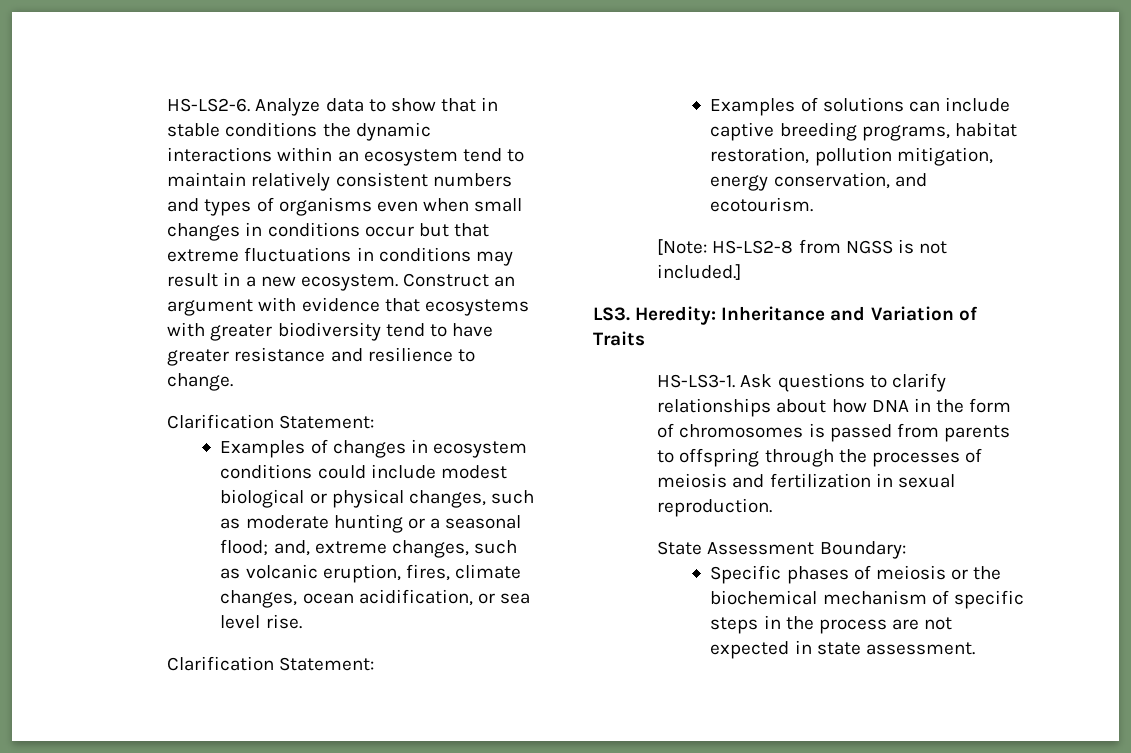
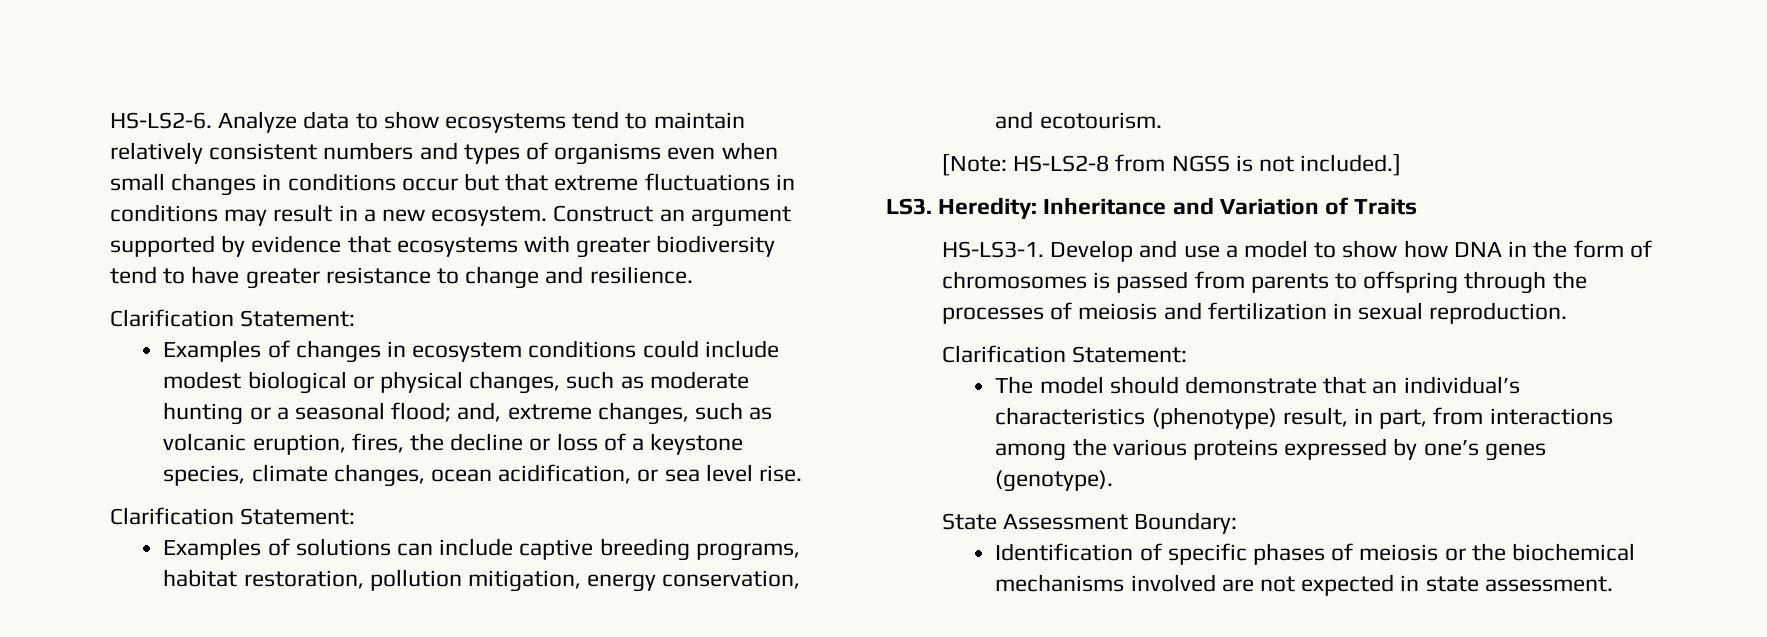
[441,97,499,112] [167,122,431,141] [167,147,458,166] that in stable conditions the dynamic interactions within an ecosystem -> [445,113,567,133] ecosystems
[258,297,297,312] with -> [109,235,246,257] supported by
[330,347,475,362] [167,373,234,391] and resilience to change. -> [437,266,693,289] to change and resilience.
(450, 572) none -> [409,433,744,455] [163,465,246,486] the decline or loss of a keystone species,
[740,373,946,392] [657,398,827,417] Ask questions to clarify relationships about -> [1050,240,1398,262] Develop and use a model to show
(773, 507) none -> [941,345,1188,363] [995,376,1520,394] [995,407,1613,429] [995,438,1546,461] [995,470,1114,492] // Clarification Statement: // The model should demonstrate that an individual’s characteristics (phenotype) result, in part, from interactions among the various proteins expressed by one’s genes (genotype).
[710,565,782,584] Specific -> [995,543,1247,565] Identification of specific
[822,590,1024,609] [710,615,887,634] mechanism of specific steps in the process -> [995,574,1216,592] mechanisms involved

